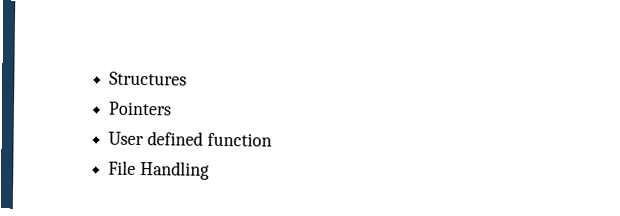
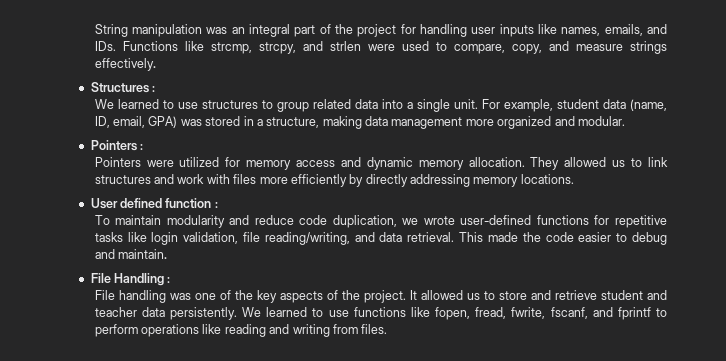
[109,71,188,86] [108,101,173,116] [108,131,272,147] [108,160,211,180] Structures // Pointers // User defined function // File Handling -> [94,24,668,37] [94,41,668,54] [94,58,156,71] [90,82,155,93] [94,99,667,112] [94,116,625,129] [90,140,143,151] [94,157,668,170] [94,174,574,187] [90,198,218,209] [94,215,667,228] [94,232,668,245] [94,249,168,259] [90,273,171,286] [94,290,667,303] [94,307,667,320] [94,324,388,337] String manipulation was an integral part of the project for handling user inputs like names, emails, and IDs. Functions like strcmp, strcpy, and strlen were used to compare, copy, and measure strings effectively. // Structures : // We learned to use structures to group related data into a single unit. For example, student data (name, ID, email, GPA) was stored in a structure, making data management more organized and modular. // Pointers : // Pointers were utilized for memory access and dynamic memory allocation. They allowed us to link structures and work with files more efficiently by directly addressing memory locations. // User defined function : // To maintain modularity and reduce code duplication, we wrote user-defined functions for repetitive tasks like login validation, file reading/writing, and data retrieval. This made the code easier to debug and maintain. // File Handling : // File handling was one of the key aspects of the project. It allowed us to store and retrieve student and teacher data persistently. We learned to use functions like fopen, fread, fwrite, fscanf, and fprintf to perform operations like reading and writing from files.

